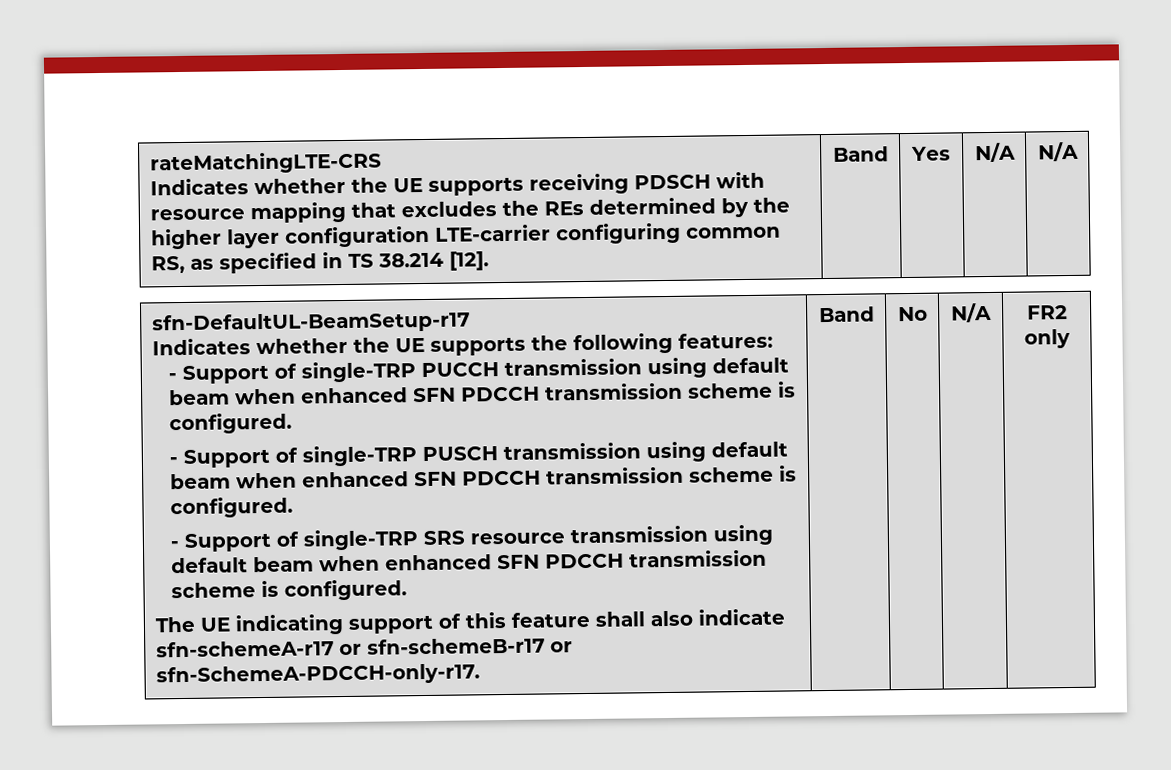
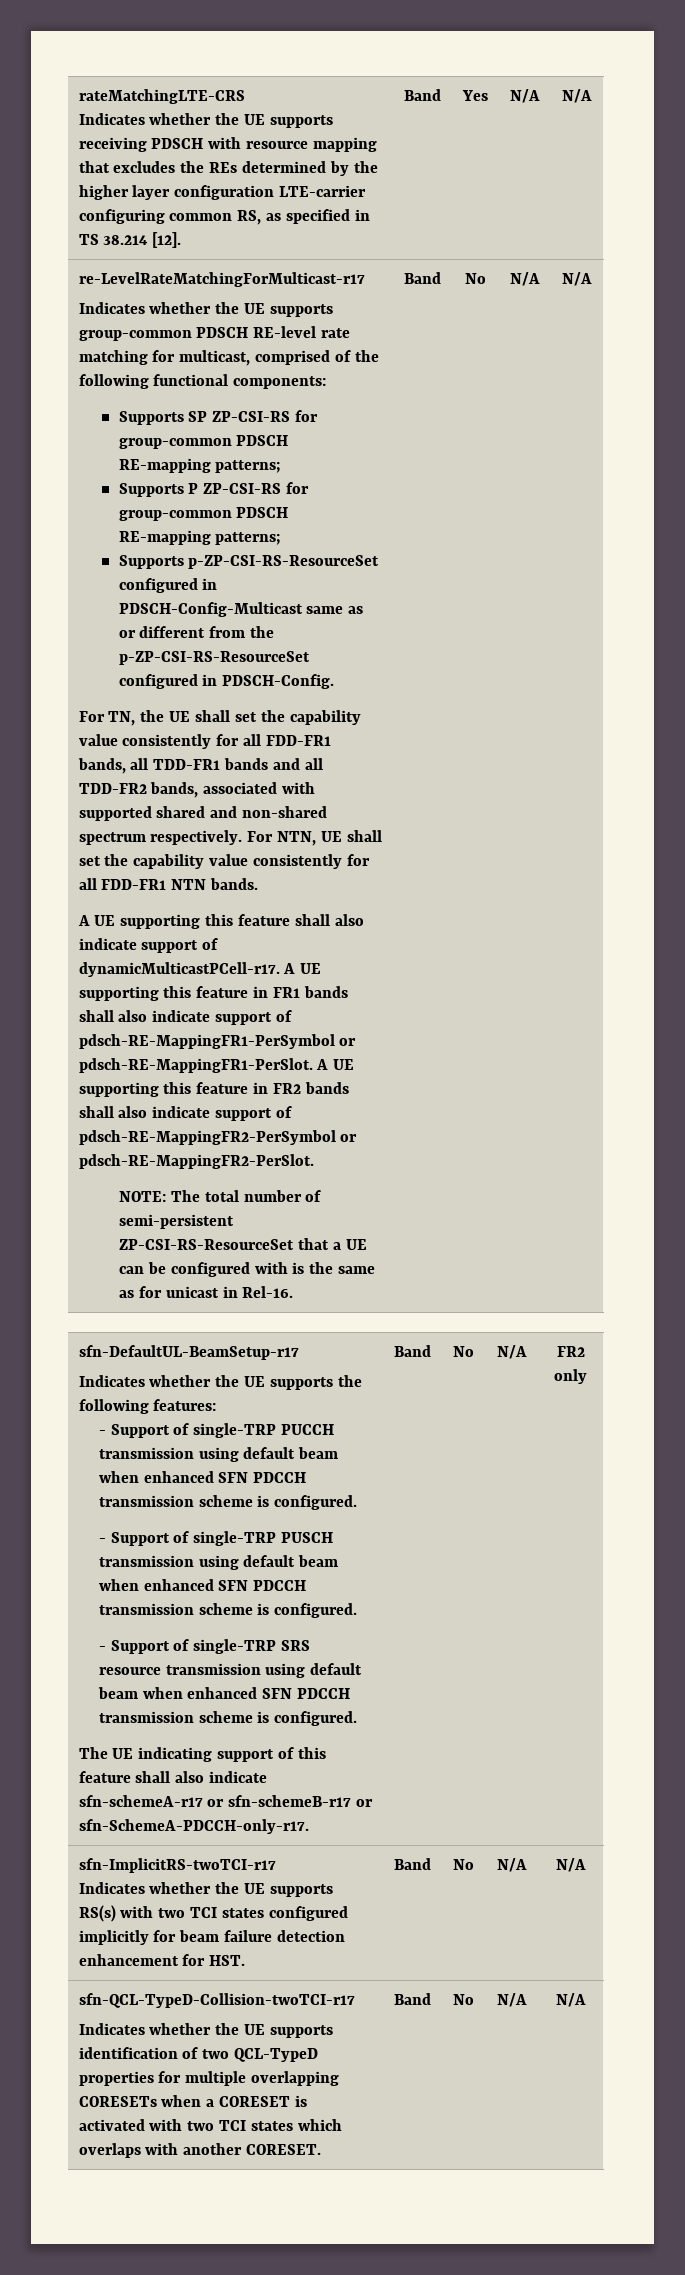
(1079, 151) none -> [78,272,365,287] [78,302,334,317] [78,326,351,341] [78,350,379,366] [78,374,327,389] [118,410,319,425] [118,435,289,449] [118,458,282,473] [118,482,310,497] [118,507,289,521] [118,530,282,545] [118,555,380,569] [118,578,218,593] [118,602,364,617] [118,626,275,638] [118,651,310,665] [118,674,335,689] [78,710,361,726] [78,734,332,749] [77,758,323,774] [78,782,316,798] [78,806,328,821] [78,830,382,846] [78,854,370,869] [78,878,259,890] [77,914,364,929] [78,938,219,953] [78,962,322,977] [78,986,348,1001] [78,1010,293,1025] [78,1034,357,1049] [78,1058,355,1073] [78,1082,349,1097] [78,1106,293,1121] [78,1130,358,1145] [78,1154,314,1169] [118,1190,322,1202] [118,1214,234,1229] [118,1238,367,1250] [118,1262,376,1277] [118,1286,294,1298] [403,272,441,284] [464,273,486,284] [509,272,540,286] [562,272,592,286] // re-LevelRateMatchingForMulticast-r17 // Indicates whether the UE supports group-common PDSCH RE-level rate matching for multicast, comprised of the following functional components: // Supports SP ZP-CSI-RS for group-common PDSCH RE-mapping patterns; // Supports P ZP-CSI-RS for group-common PDSCH RE-mapping patterns; // Supports p-ZP-CSI-RS-ResourceSet configured in PDSCH-Config-Multicast same as or different from the p-ZP-CSI-RS-ResourceSet configured in PDSCH-Config. // For TN, the UE shall set the capability value consistently for all FDD-FR1 bands, all TDD-FR1 bands and all TDD-FR2 bands, associated with supported shared and non-shared spectrum respectively. For NTN, UE shall set the capability value consistently for all FDD-FR1 NTN bands. // A UE supporting this feature shall also indicate support of dynamicMulticastPCell-r17. A UE supporting this feature in FR1 bands shall also indicate support of pdsch-RE-MappingFR1-PerSymbol or pdsch-RE-MappingFR1-PerSlot. A UE supporting this feature in FR2 bands shall also indicate support of pdsch-RE-MappingFR2-PerSymbol or pdsch-RE-MappingFR2-PerSlot. // NOTE: The total number of semi-persistent ZP-CSI-RS-ResourceSet that a UE can be configured with is the same as for unicast in Rel-16. | Band | No | N/A | N/A
(1071, 338) none -> [78,1858,276,1873] [78,1882,334,1897] [78,1905,348,1922] [78,1930,346,1945] [78,1954,246,1966] [393,1858,431,1870] [453,1859,474,1870] [496,1858,527,1872] [555,1858,586,1872] [78,1993,355,2008] [78,2023,334,2038] [78,2047,319,2062] [78,2071,340,2086] [78,2095,308,2107] [78,2119,342,2131] [78,2143,322,2158] [393,1993,431,2005] [453,1994,474,2005] [496,1993,527,2007] [555,1993,586,2007] // sfn-ImplicitRS-twoTCI-r17 // Indicates whether the UE supports RS(s) with two TCI states configured implicitly for beam failure detection enhancement for HST. | Band | No | N/A | N/A // sfn-QCL-TypeD-Collision-twoTCI-r17 // Indicates whether the UE supports identification of two QCL-TypeD properties for multiple overlapping CORESETs when a CORESET is activated with two TCI states which overlaps with another CORESET. | Band | No | N/A | N/A

